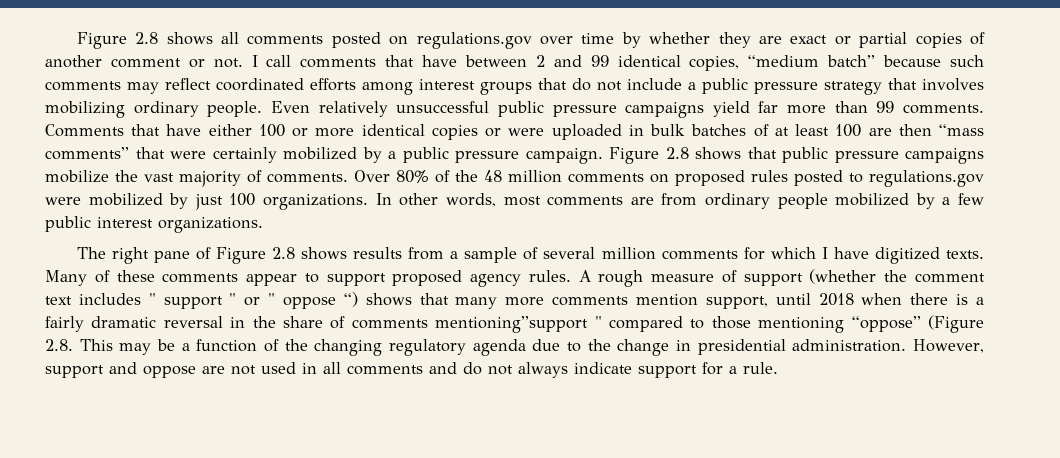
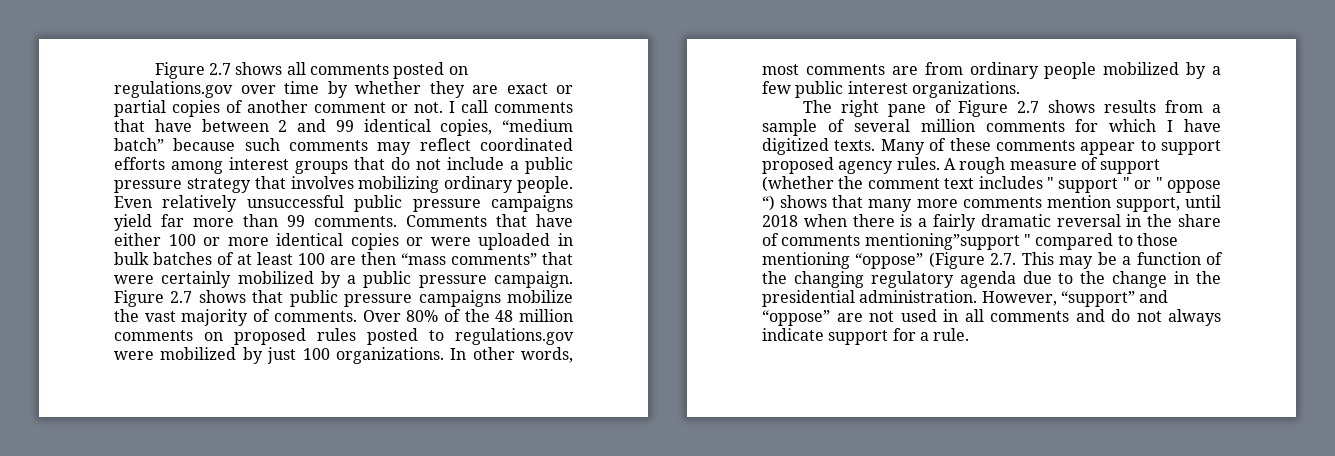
[76,32,159,49] Figure 2.8 -> [154,62,232,79] Figure 2.7
[665,147,689,159] 2.8 -> [170,291,193,303] 2.7
[272,247,296,259] 2.8 -> [1017,101,1040,113] 2.7
[45,339,73,351] 2.8. -> [990,253,1017,265] 2.7.
(691, 345) none -> [1196,271,1221,284] the
[45,362,196,378] support and oppose -> [1060,290,1169,307] [762,310,830,326] “support” and “oppose”

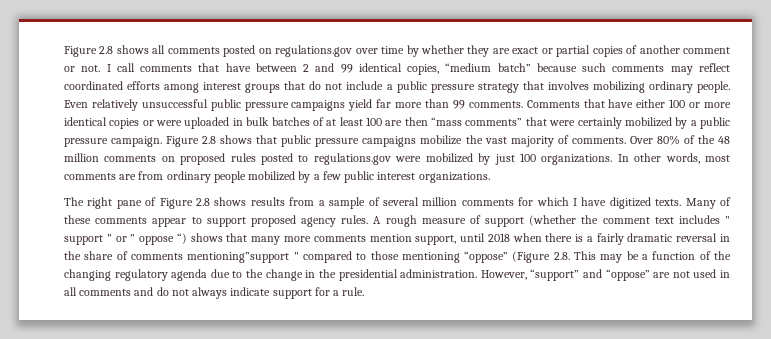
[154,62,232,79] Figure 2.7 -> [64,46,114,57] Figure 2.8
[170,291,193,303] 2.7 -> [202,136,217,144] 2.8
[1017,101,1040,113] 2.7 -> [196,198,211,206] 2.8
[990,253,1017,265] 2.7. -> [553,252,570,260] 2.8.

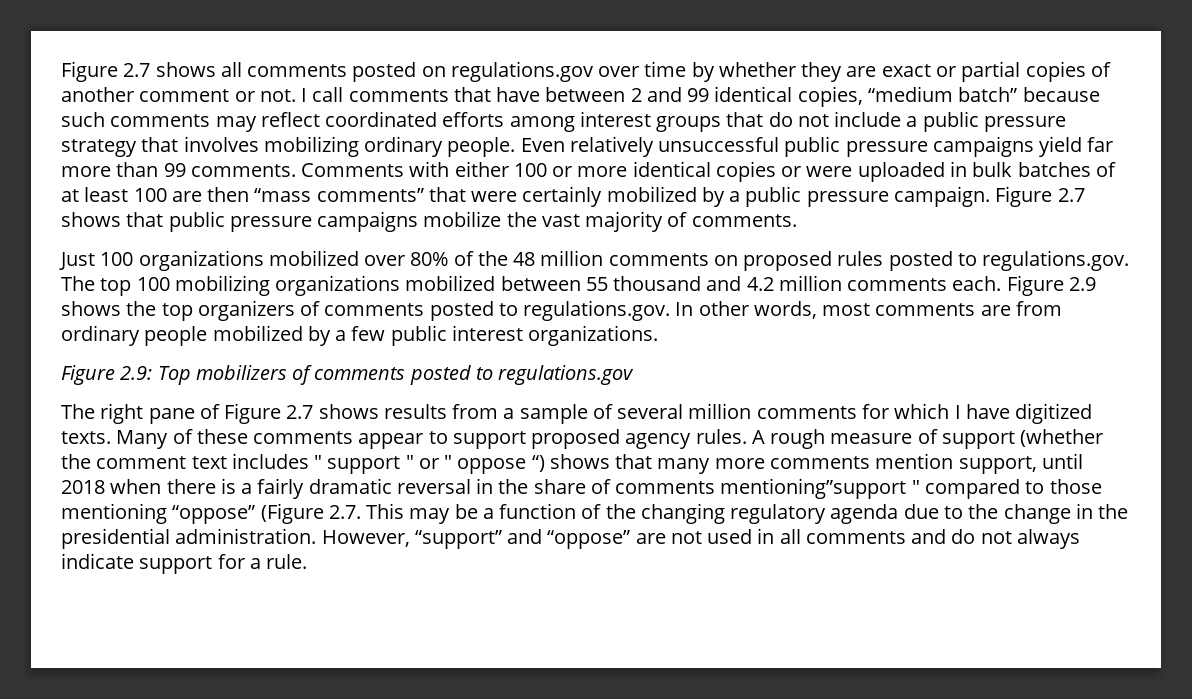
[64,46,114,57] Figure 2.8 -> [61,61,151,82] Figure 2.7
[583,99,634,108] that have -> [409,161,450,177] with
[202,136,217,144] 2.8 -> [1057,188,1085,202] 2.7
[629,136,653,144] Over -> [59,250,406,271] // Just 100 organizations mobilized over
[313,153,613,165] regulations.gov were mobilized by just 100 organizations. -> [982,250,1130,271] [61,275,1096,296] [61,300,671,321] regulations.gov. The top 100 mobilizing organizations mobilized between 55 thousand and 4.2 million comments each. Figure 2.9 shows the top organizers of comments posted to regulations.gov.
(490, 177) none -> [61,365,635,385] // Figure 2.9: Top mobilizers of comments posted to regulations.gov
[196,198,211,206] 2.8 -> [286,405,314,419] 2.7
[553,252,570,260] 2.8. -> [328,505,361,519] 2.7.

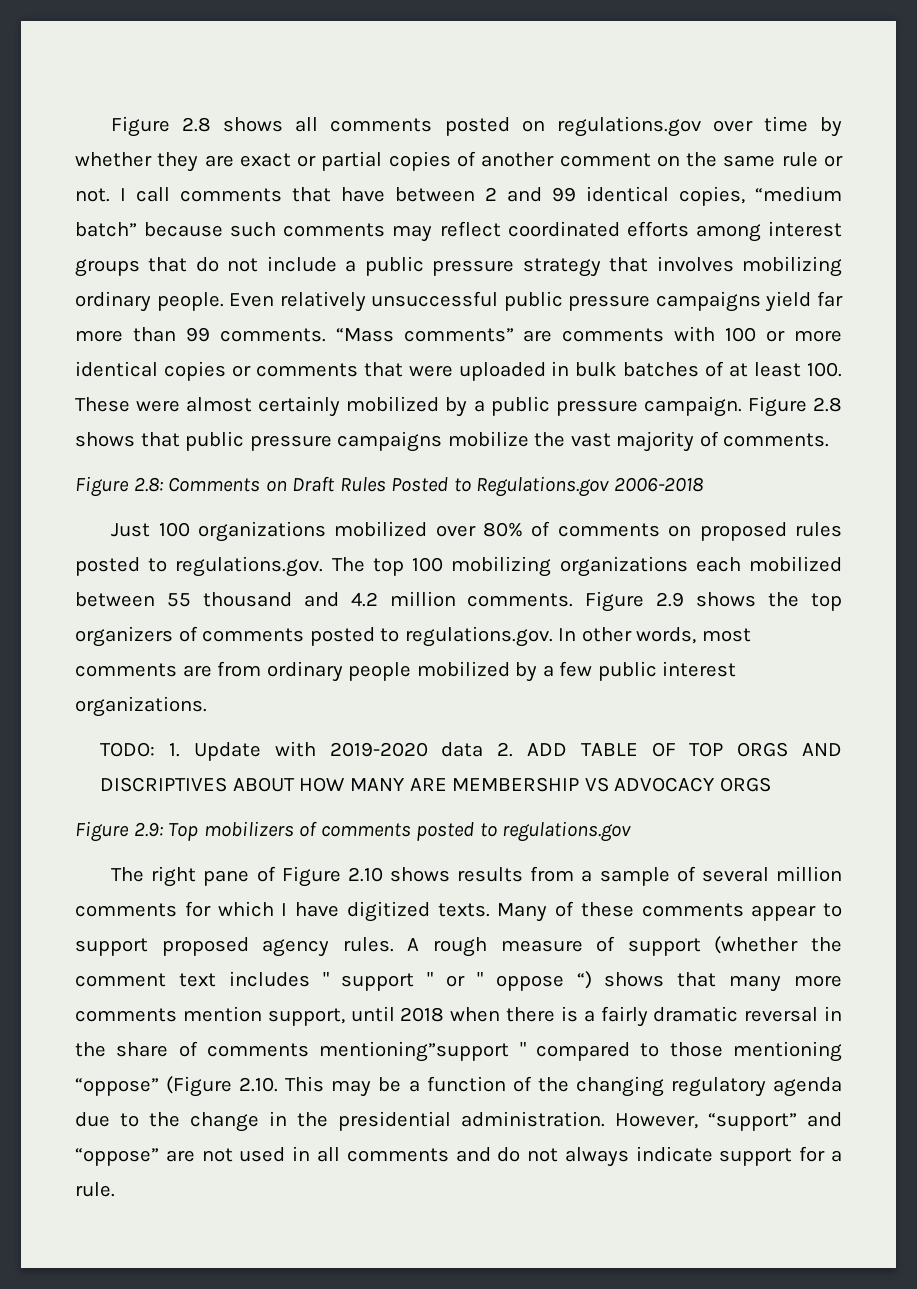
[61,61,151,82] Figure 2.7 -> [111,116,212,137] Figure 2.8
(230, 95) none -> [656,152,818,167] on the same rule
[301,161,509,177] Comments with either -> [335,326,716,342] “Mass comments” are comments with
(802, 171) none -> [255,362,403,377] comments that
[133,187,518,202] 100 are then “mass comments” that were -> [806,362,842,377] [75,397,253,412] 100. These were almost
[1057,188,1085,202] 2.7 -> [812,397,842,412] 2.8
(797, 220) none -> [75,476,703,497] // Figure 2.8: Comments on Draft Rules Posted to Regulations.gov 2006-2018
[477,250,604,266] the 48 million -> (551, 529) none
(401, 285) none -> [695,557,741,572] each
[847,276,1002,291] comments each. -> [467,593,574,607] comments.
(659, 335) none -> [100,741,842,761] [100,777,771,792] // TODO: 1. Update with 2019-2020 data 2. ADD TABLE OF TOP ORGS AND DISCRIPTIVES ABOUT HOW MANY ARE MEMBERSHIP VS ADVOCACY ORGS
[286,405,314,419] 2.7 -> [347,867,383,882] 2.10
[328,505,361,519] 2.7. -> [239,1077,279,1092] 2.10.

